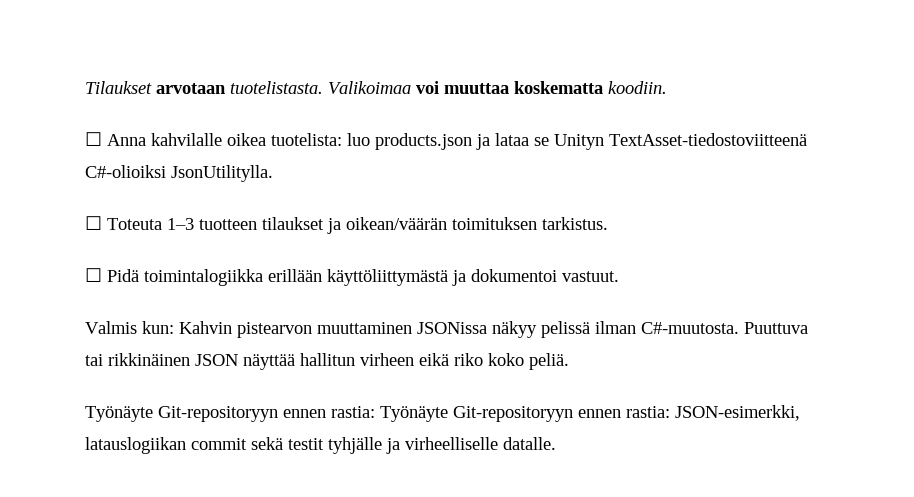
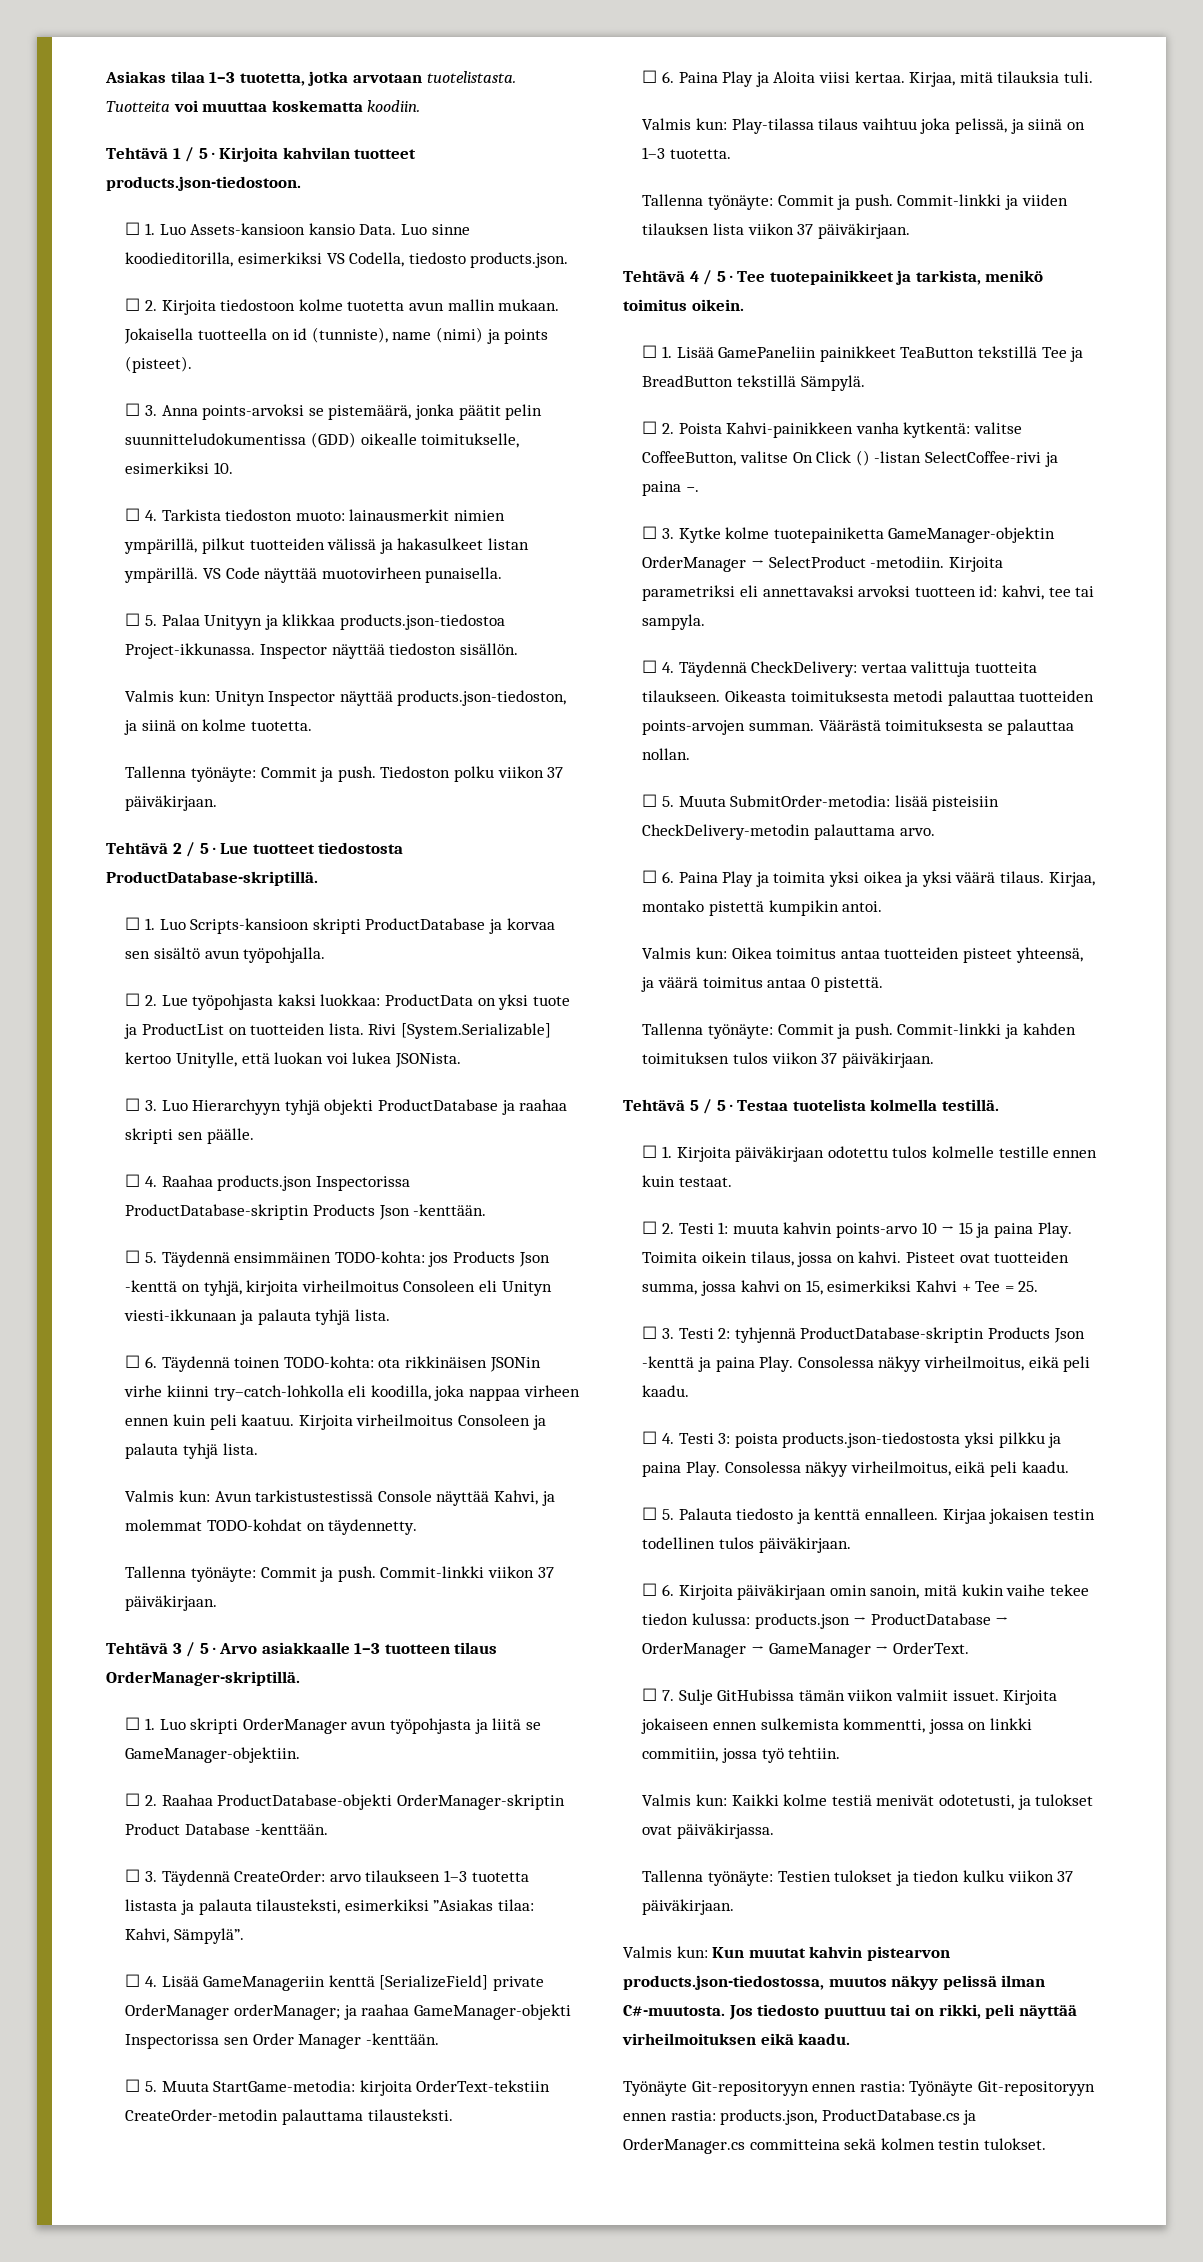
[85,81,152,94] Tilaukset -> [105,71,349,86] Asiakas tilaa 1–3 tuotetta, jotka
[328,81,411,94] Valikoimaa -> [106,101,170,112] Tuotteita
[85,132,807,150] [85,165,273,182] [85,216,608,234] [85,268,619,286] [85,321,808,338] [85,353,569,370] ☐ Anna kahvilalle oikea tuotelista: luo products.json ja lataa se Unityn TextAsset-tiedostoviitteenä C#-olioiksi JsonUtilitylla. // ☐ Toteuta 1–3 tuotteen tilaukset ja oikean/väärän toimituksen tarkistus. // ☐ Pidä toimintalogiikka erillään käyttöliittymästä ja dokumentoi vastuut. // Valmis kun: Kahvin pistearvon muuttaminen JSONissa näkyy pelissä ilman C#-muutosta. Puuttuva tai rikkinäinen JSON näyttää hallitun virheen eikä riko koko peliä. -> [106,147,417,162] [106,176,301,191] [125,222,470,235] [125,252,569,268] [125,298,560,315] [124,327,549,344] [125,356,193,373] [125,403,543,420] [125,432,520,448] [125,462,234,474] [125,508,505,521] [124,538,529,554] [124,567,503,583] [125,613,505,630] [125,643,518,659] [125,690,567,706] [124,719,312,735] [125,766,564,782] [125,795,218,811] [106,842,404,857] [106,871,318,886] [125,917,555,934] [125,947,326,963] [125,993,570,1010] [124,1023,551,1039] [125,1052,461,1068] [125,1098,568,1115] [125,1128,254,1144] [125,1174,410,1191] [125,1204,487,1220] [125,1250,550,1267] [125,1280,552,1296] [124,1309,390,1325] [125,1355,541,1372] [124,1385,580,1401] [125,1414,546,1430] [125,1443,258,1459] [125,1490,555,1506] [125,1519,418,1535] [125,1566,554,1582] [125,1595,218,1611] [106,1642,498,1657] [106,1671,300,1686] [125,1717,541,1734] [125,1747,301,1763] [125,1793,565,1810] [125,1823,328,1835] [125,1869,529,1886] [125,1899,534,1915] [125,1928,245,1944] [125,1974,544,1991] [125,2004,571,2020] [125,2033,439,2049] [125,2079,551,2096] [125,2109,453,2125] [642,70,1093,87] [642,118,1085,134] [642,147,732,159] [642,194,1068,210] [642,223,910,239] [623,270,1044,285] [623,299,744,311] [642,345,1084,362] [642,375,865,391] [642,421,1022,438] [642,450,1058,467] [642,481,700,496] [642,526,1056,543] [642,556,1003,572] [642,585,1095,601] [642,614,706,630] [642,660,1037,677] [642,690,1095,706] [642,719,1075,735] [642,748,691,760] [642,794,1000,811] [642,824,935,840] [642,870,1095,887] [642,900,883,916] [642,947,1083,963] [641,977,884,992] [642,1023,1076,1039] [642,1052,934,1068] [623,1099,999,1114] [642,1145,1098,1162] [642,1175,733,1187] [642,1221,1072,1238] [642,1251,1070,1267] [642,1280,1039,1296] [642,1326,1085,1343] [642,1356,1091,1372] [642,1385,690,1397] [642,1431,1062,1448] [642,1461,1069,1477] [642,1507,1095,1524] [642,1537,851,1553] [642,1583,1089,1600] [642,1613,1009,1629] [642,1642,969,1658] [642,1688,1058,1705] [641,1718,1032,1734] [642,1747,841,1763] [642,1794,1094,1810] [642,1823,775,1839] [642,1870,1074,1886] [642,1899,735,1915] [623,1946,950,1961] [623,1975,1046,1990] [623,2004,1077,2020] [622,2033,851,2045] Tehtävä 1 / 5 · Kirjoita kahvilan tuotteet products.json-tiedostoon. // ☐ 1. Luo Assets-kansioon kansio Data. Luo sinne koodieditorilla, esimerkiksi VS Codella, tiedosto products.json. // ☐ 2. Kirjoita tiedostoon kolme tuotetta avun mallin mukaan. Jokaisella tuotteella on id (tunniste), name (nimi) ja points (pisteet). // ☐ 3. Anna points-arvoksi se pistemäärä, jonka päätit pelin suunnitteludokumentissa (GDD) oikealle toimitukselle, esimerkiksi 10. // ☐ 4. Tarkista tiedoston muoto: lainausmerkit nimien ympärillä, pilkut tuotteiden välissä ja hakasulkeet listan ympärillä. VS Code näyttää muotovirheen punaisella. // ☐ 5. Palaa Unityyn ja klikkaa products.json-tiedostoa Project-ikkunassa. Inspector näyttää tiedoston sisällön. // Valmis kun: Unityn Inspector näyttää products.json-tiedoston, ja siinä on kolme tuotetta. // Tallenna työnäyte: Commit ja push. Tiedoston polku viikon 37 päiväkirjaan. // Tehtävä 2 / 5 · Lue tuotteet tiedostosta ProductDatabase-skriptillä. // ☐ 1. Luo Scripts-kansioon skripti ProductDatabase ja korvaa sen sisältö avun työpohjalla. // ☐ 2. Lue työpohjasta kaksi luokkaa: ProductData on yksi tuote ja ProductList on tuotteiden lista. Rivi [System.Serializable] kertoo Unitylle, että luokan voi lukea JSONista. // ☐ 3. Luo Hierarchyyn tyhjä objekti ProductDatabase ja raahaa skripti sen päälle. // ☐ 4. Raahaa products.json Inspectorissa ProductDatabase-skriptin Products Json -kenttään. // ☐ 5. Täydennä ensimmäinen TODO-kohta: jos Products Json -kenttä on tyhjä, kirjoita virheilmoitus Consoleen eli Unityn viesti-ikkunaan ja palauta tyhjä lista. // ☐ 6. Täydennä toinen TODO-kohta: ota rikkinäisen JSONin virhe kiinni try–catch-lohkolla eli koodilla, joka nappaa virheen ennen kuin peli kaatuu. Kirjoita virheilmoitus Consoleen ja palauta tyhjä lista. // Valmis kun: Avun tarkistustestissä Console näyttää Kahvi, ja molemmat TODO-kohdat on täydennetty. // Tallenna työnäyte: Commit ja push. Commit-linkki viikon 37 päiväkirjaan. // Tehtävä 3 / 5 · Arvo asiakkaalle 1–3 tuotteen tilaus OrderManager-skriptillä. // ☐ 1. Luo skripti OrderManager avun työpohjasta ja liitä se GameManager-objektiin. // ☐ 2. Raahaa ProductDatabase-objekti OrderManager-skriptin Product Database -kenttään. // ☐ 3. Täydennä CreateOrder: arvo tilaukseen 1–3 tuotetta listasta ja palauta tilausteksti, esimerkiksi ”Asiakas tilaa: Kahvi, Sämpylä”. // ☐ 4. Lisää GameManageriin kenttä [SerializeField] private OrderManager orderManager; ja raahaa GameManager-objekti Inspectorissa sen Order Manager -kenttään. // ☐ 5. Muuta StartGame-metodia: kirjoita OrderText-tekstiin CreateOrder-metodin palauttama tilausteksti. // ☐ 6. Paina Play ja Aloita viisi kertaa. Kirjaa, mitä tilauksia tuli. // Valmis kun: Play-tilassa tilaus vaihtuu joka pelissä, ja siinä on 1–3 tuotetta. // Tallenna työnäyte: Commit ja push. Commit-linkki ja viiden tilauksen lista viikon 37 päiväkirjaan. // Tehtävä 4 / 5 · Tee tuotepainikkeet ja tarkista, menikö toimitus oikein. // ☐ 1. Lisää GamePaneliin painikkeet TeaButton tekstillä Tee ja BreadButton tekstillä Sämpylä. // ☐ 2. Poista Kahvi-painikkeen vanha kytkentä: valitse CoffeeButton, valitse On Click () -listan SelectCoffee-rivi ja paina −. // ☐ 3. Kytke kolme tuotepainiketta GameManager-objektin OrderManager → SelectProduct -metodiin. Kirjoita parametriksi eli annettavaksi arvoksi tuotteen id: kahvi, tee tai sampyla. // ☐ 4. Täydennä CheckDelivery: vertaa valittuja tuotteita tilaukseen. Oikeasta toimituksesta metodi palauttaa tuotteiden points-arvojen summan. Väärästä toimituksesta se palauttaa nollan. // ☐ 5. Muuta SubmitOrder-metodia: lisää pisteisiin CheckDelivery-metodin palauttama arvo. // ☐ 6. Paina Play ja toimita yksi oikea ja yksi väärä tilaus. Kirjaa, montako pistettä kumpikin antoi. // Valmis kun: Oikea toimitus antaa tuotteiden pisteet yhteensä, ja väärä toimitus antaa 0 pistettä. // Tallenna työnäyte: Commit ja push. Commit-linkki ja kahden toimituksen tulos viikon 37 päiväkirjaan. // Tehtävä 5 / 5 · Testaa tuotelista kolmella testillä. // ☐ 1. Kirjoita päiväkirjaan odotettu tulos kolmelle testille ennen kuin testaat. // ☐ 2. Testi 1: muuta kahvin points-arvo 10 → 15 ja paina Play. Toimita oikein tilaus, jossa on kahvi. Pisteet ovat tuotteiden summa, jossa kahvi on 15, esimerkiksi Kahvi + Tee = 25. // ☐ 3. Testi 2: tyhjennä ProductDatabase-skriptin Products Json -kenttä ja paina Play. Consolessa näkyy virheilmoitus, eikä peli kaadu. // ☐ 4. Testi 3: poista products.json-tiedostosta yksi pilkku ja paina Play. Consolessa näkyy virheilmoitus, eikä peli kaadu. // ☐ 5. Palauta tiedosto ja kenttä ennalleen. Kirjaa jokaisen testin todellinen tulos päiväkirjaan. // ☐ 6. Kirjoita päiväkirjaan omin sanoin, mitä kukin vaihe tekee tiedon kulussa: products.json → ProductDatabase → OrderManager → GameManager → OrderText. // ☐ 7. Sulje GitHubissa tämän viikon valmiit issuet. Kirjoita jokaiseen ennen sulkemista kommentti, jossa on linkki commitiin, jossa työ tehtiin. // Valmis kun: Kaikki kolme testiä menivät odotetusti, ja tulokset ovat päiväkirjassa. // Tallenna työnäyte: Testien tulokset ja tiedon kulku viikon 37 päiväkirjaan. // Valmis kun: Kun muutat kahvin pistearvon products.json-tiedostossa, muutos näkyy pelissä ilman C#-muutosta. Jos tiedosto puuttuu tai on rikki, peli näyttää virheilmoituksen eikä kaadu.
[675,405,800,421] [85,437,556,454] JSON-esimerkki, latauslogiikan commit sekä testit tyhjälle ja virheelliselle datalle. -> [720,2109,977,2125] [623,2138,1046,2154] products.json, ProductDatabase.cs ja OrderManager.cs committeina sekä kolmen testin tulokset.

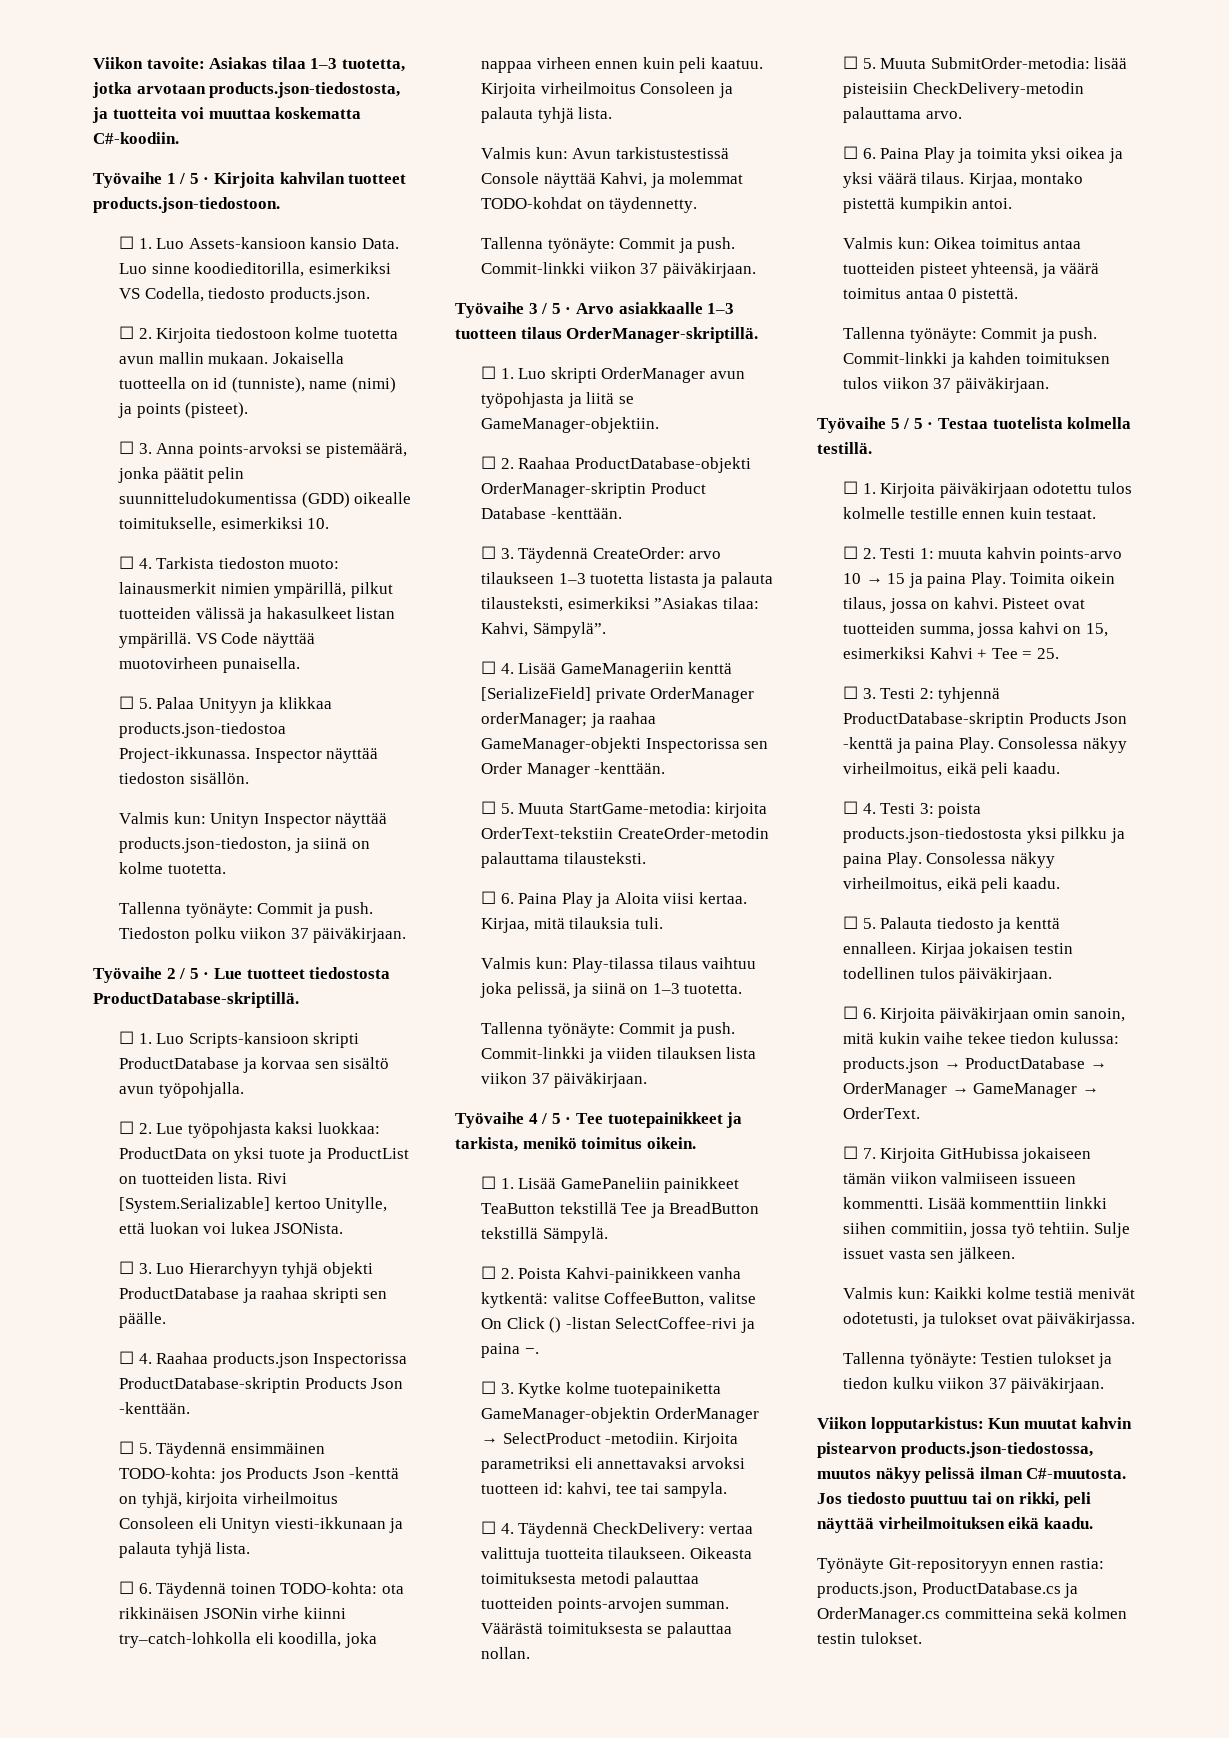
(105, 77) none -> [93,57,205,69] Viikon tavoite:
[426,71,516,83] [106,101,170,112] tuotelistasta. Tuotteita -> [209,82,401,98] [92,107,177,123] products.json-tiedostosta, ja tuotteita
[367,100,421,112] [106,147,168,159] koodiin. // Tehtävä -> [93,132,179,144] [93,172,162,188] C#-koodiin. // Työvaihe
[106,842,168,854] Tehtävä -> [93,967,162,983] Työvaihe
[106,1642,168,1654] Tehtävä -> [455,302,524,318] Työvaihe
[623,270,685,282] Tehtävä -> [455,1112,524,1128] Työvaihe
[623,1099,685,1111] Tehtävä -> [817,417,886,433] Työvaihe
[678,1689,1058,1705] [641,1718,1032,1734] Sulje GitHubissa tämän viikon valmiit issuet. Kirjoita jokaiseen ennen sulkemista kommentti, jossa on linkki -> [880,1147,1092,1163] [842,1172,1076,1184] [842,1197,1107,1209] [842,1222,886,1234] Kirjoita GitHubissa jokaiseen tämän viikon valmiiseen issueen kommentti. Lisää kommenttiin linkki siihen
(841, 1753) none -> [1093,1222,1130,1238] [842,1247,1015,1263] Sulje issuet vasta sen jälkeen.
[623,1946,708,1958] Valmis kun: -> [817,1417,984,1433] Viikon lopputarkistus:
[909,2081,1095,2096] [623,2110,716,2121] Työnäyte Git-repositoryyn ennen rastia: -> (1104, 1563) none

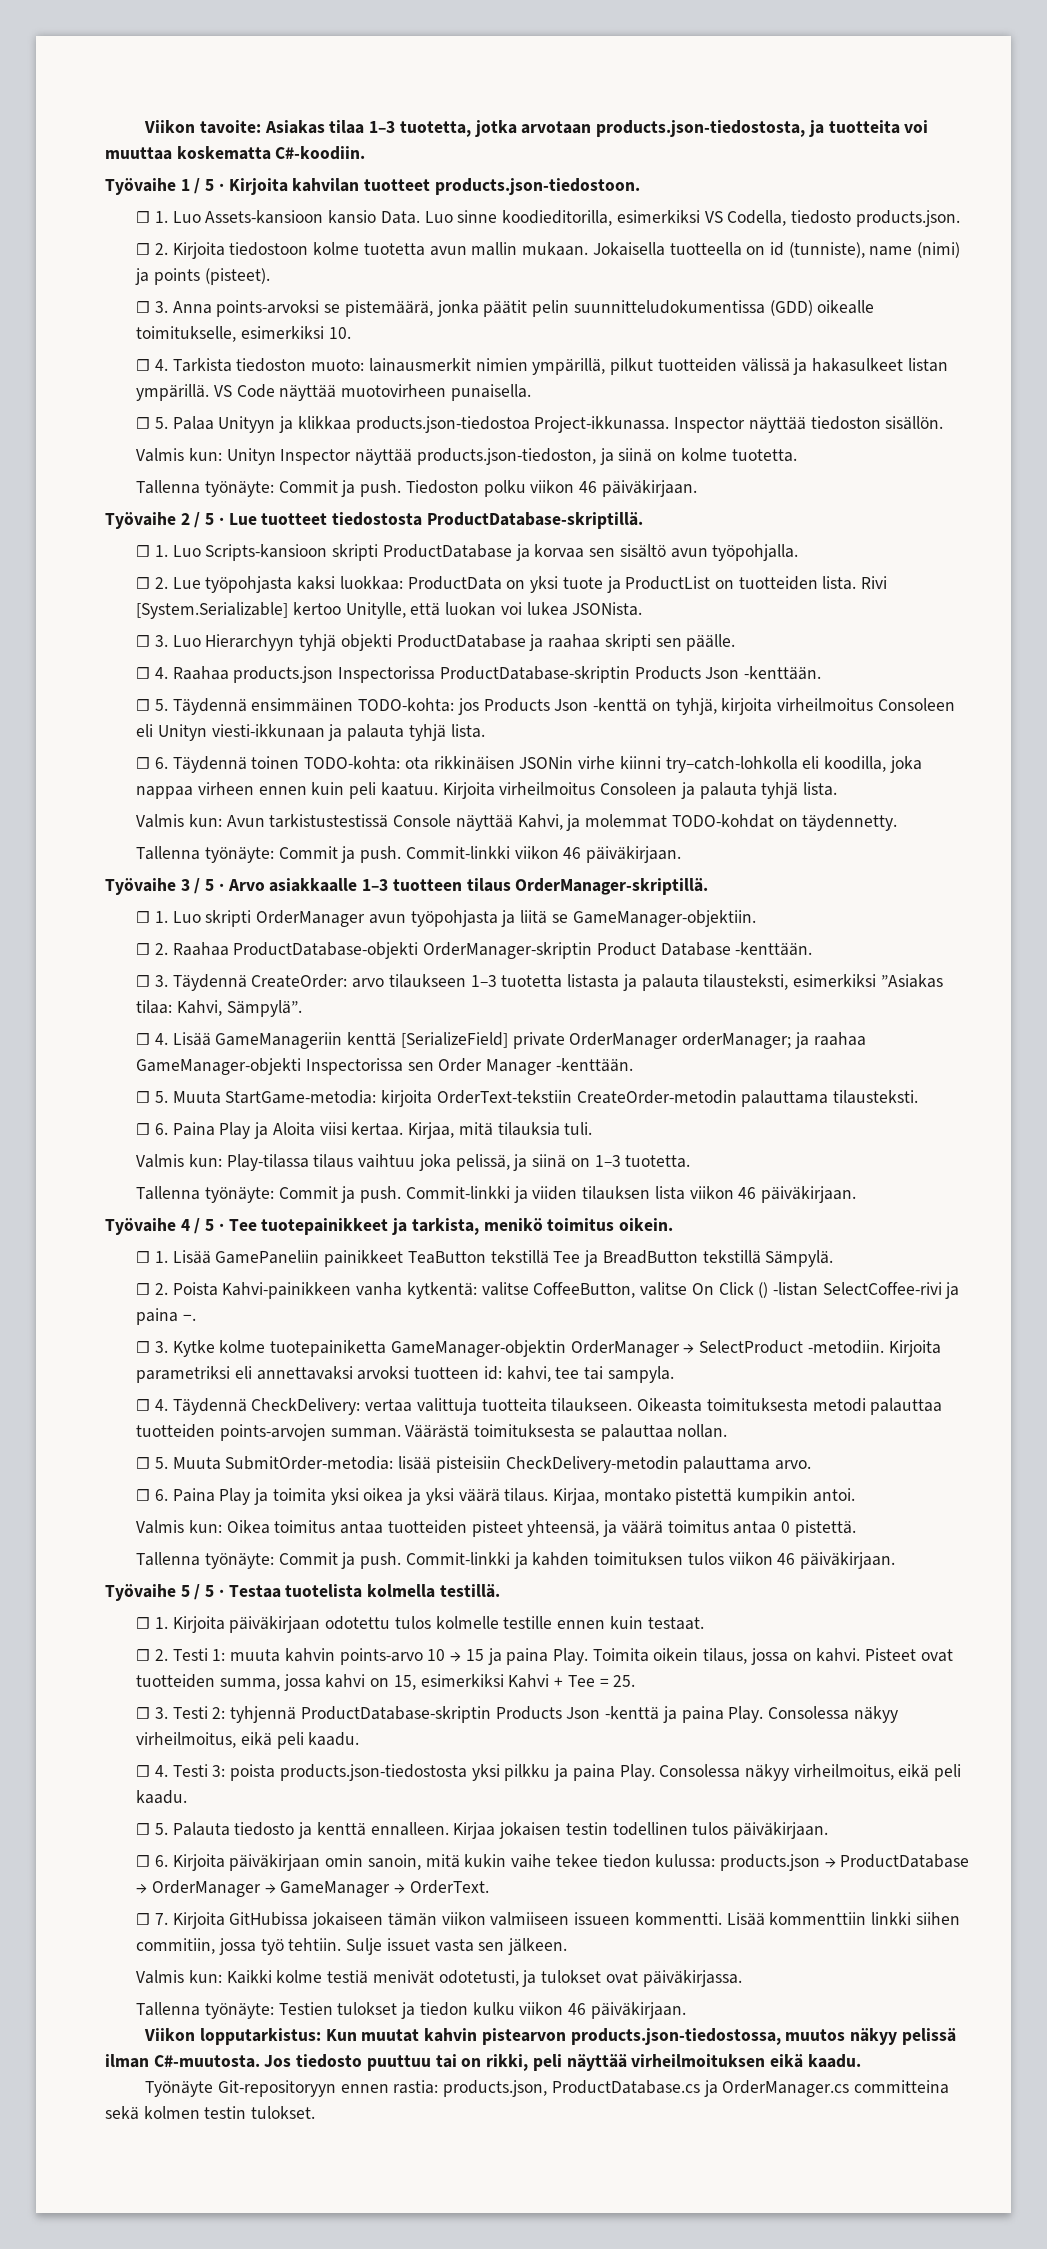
[290,928,309,939] 37 -> [579,481,598,493] 46
[640,263,659,274] 37 -> [563,847,582,859] 46
[531,1073,550,1084] 37 -> [738,1187,757,1199] 46
[933,378,952,389] 37 -> [777,1553,796,1565] 46
[988,1378,1007,1389] 37 -> [568,2003,587,2015] 46

